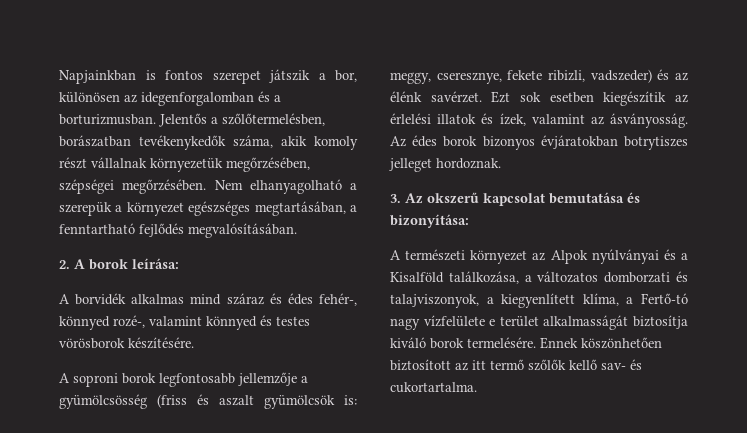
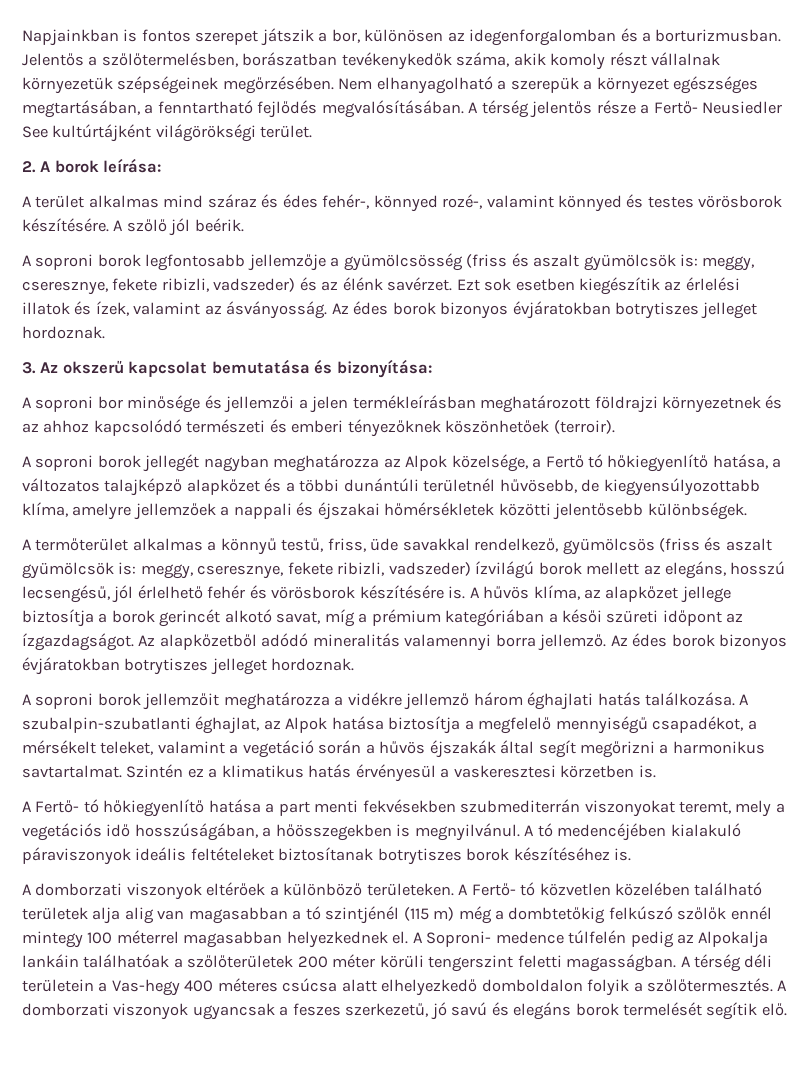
[226,157,310,172] [59,179,114,194] megőrzésében, szépségei -> [117,76,219,94] szépségeinek
(297, 230) none -> [468,100,783,118] [22,124,313,142] A térség jelentős része a Fertő- Neusiedler See kultúrtájként világörökségi terület.
[75,293,127,305] borvidék -> [35,195,85,208] terület
(194, 343) none -> [113,218,244,236] A szőlő jól beérik.
[405,249,688,264] [390,271,688,284] [390,293,688,308] [390,315,688,330] [390,337,662,349] [390,359,642,371] [390,382,477,393] természeti környezet az Alpok nyúlványai és a Kisalföld találkozása, a változatos domborzati és talajviszonyok, a kiegyenlített klíma, a Fertő-tó nagy vízfelülete e terület alkalmasságát biztosítja kiváló borok termelésére. Ennek köszönhetően biztosított az itt termő szőlők kellő sav- és cukortartalma. -> [35,395,783,413] [22,419,615,437] [22,454,782,472] [22,478,760,496] [22,502,747,520] [22,537,772,555] [22,561,786,579] [22,585,731,603] [22,609,744,627] [22,633,788,651] [22,657,355,675] [22,692,750,710] [22,716,757,734] [22,740,765,758] [22,764,656,782] [22,799,785,817] [22,823,741,841] [22,847,632,865] [22,882,763,900] [22,906,772,924] [22,930,769,948] [22,954,773,972] [22,978,788,996] [22,1002,787,1020] soproni bor minősége és jellemzői a jelen termékleírásban meghatározott földrajzi környezetnek és az ahhoz kapcsolódó természeti és emberi tényezőknek köszönhetőek (terroir). // A soproni borok jellegét nagyban meghatározza az Alpok közelsége, a Fertő tó hőkiegyenlítő hatása, a változatos talajképző alapkőzet és a többi dunántúli területnél hűvösebb, de kiegyensúlyozottabb klíma, amelyre jellemzőek a nappali és éjszakai hőmérsékletek közötti jelentősebb különbségek. // A termőterület alkalmas a könnyű testű, friss, üde savakkal rendelkező, gyümölcsös (friss és aszalt gyümölcsök is: meggy, cseresznye, fekete ribizli, vadszeder) ízvilágú borok mellett az elegáns, hosszú lecsengésű, jól érlelhető fehér és vörösborok készítésére is. A hűvös klíma, az alapkőzet jellege biztosítja a borok gerincét alkotó savat, míg a prémium kategóriában a késői szüreti időpont az ízgazdagságot. Az alapkőzetből adódó mineralitás valamennyi borra jellemző. Az édes borok bizonyos évjáratokban botrytiszes jelleget hordoznak. // A soproni borok jellemzőit meghatározza a vidékre jellemző három éghajlati hatás találkozása. A szubalpin-szubatlanti éghajlat, az Alpok hatása biztosítja a megfelelő mennyiségű csapadékot, a mérsékelt teleket, valamint a vegetáció során a hűvös éjszakák által segít megőrizni a harmonikus savtartalmat. Szintén ez a klimatikus hatás érvényesül a vaskeresztesi körzetben is. // A Fertő- tó hőkiegyenlítő hatása a part menti fekvésekben szubmediterrán viszonyokat teremt, mely a vegetációs idő hosszúságában, a hőösszegekben is megnyilvánul. A tó medencéjében kialakuló páraviszonyok ideális feltételeket biztosítanak botrytiszes borok készítéséhez is. // A domborzati viszonyok eltérőek a különböző területeken. A Fertő- tó közvetlen közelében található területek alja alig van magasabban a tó szintjénél (115 m) még a dombtetőkig felkúszó szőlők ennél mintegy 100 méterrel magasabban helyezkednek el. A Soproni- medence túlfelén pedig az Alpokalja lankáin találhatóak a szőlőterületek 200 méter körüli tengerszint feletti magasságban. A térség déli területein a Vas-hegy 400 méteres csúcsa alatt elhelyezkedő domboldalon folyik a szőlőtermesztés. A domborzati viszonyok ugyancsak a feszes szerkezetű, jó savú és elegáns borok termelését segítik elő.

